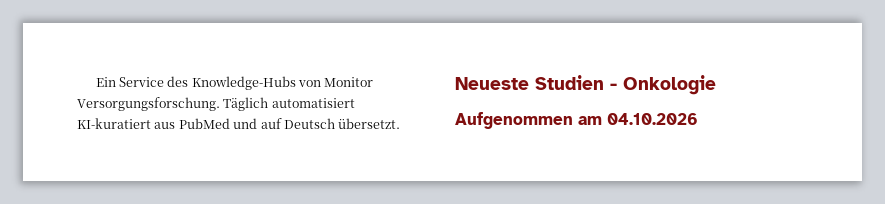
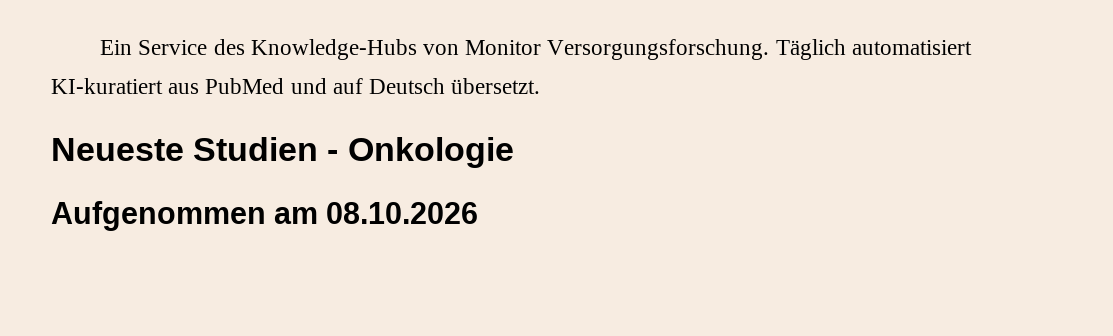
[607,113,698,125] 04.10.2026 -> [326,202,479,224] 08.10.2026

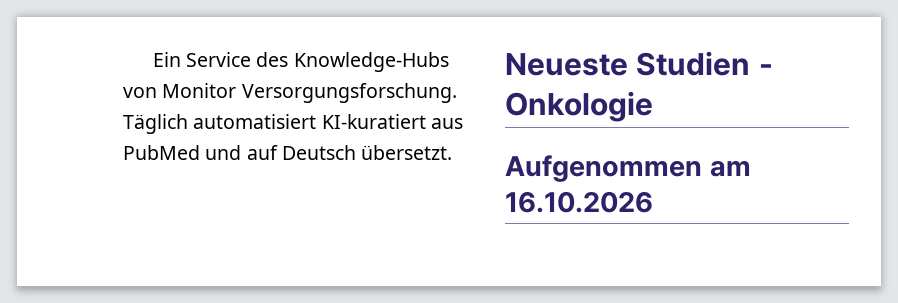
[326,202,479,224] 08.10.2026 -> [505,191,653,213] 16.10.2026

